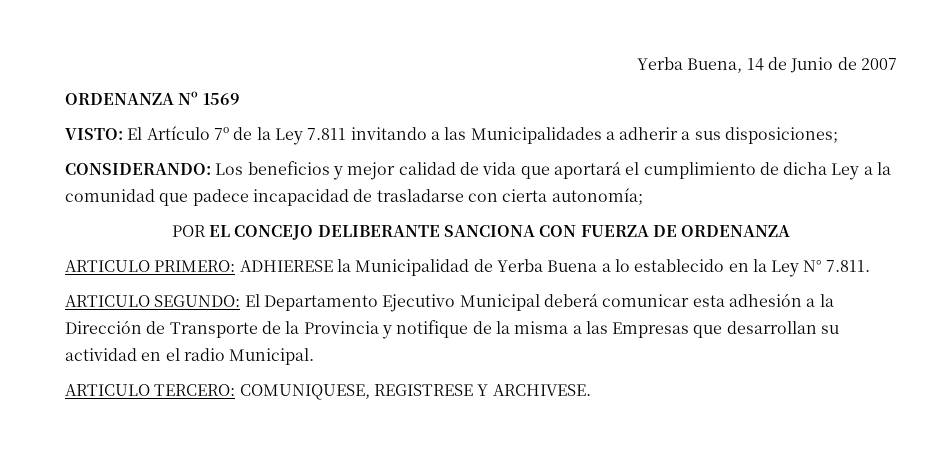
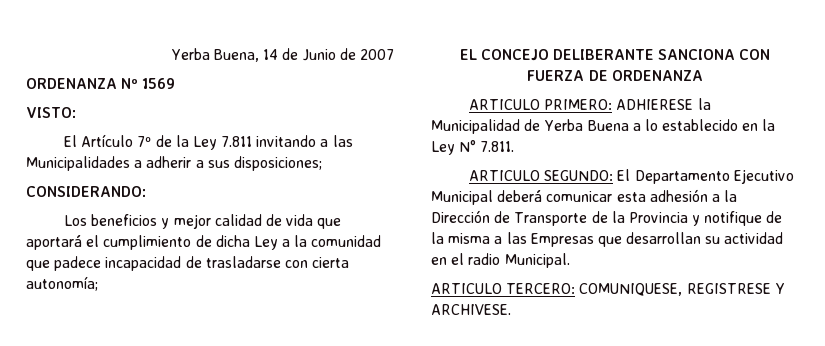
(123, 134) none -> (76, 112) //
(211, 169) none -> (146, 191) //
[171,225,206,237] POR -> (98, 283) none

